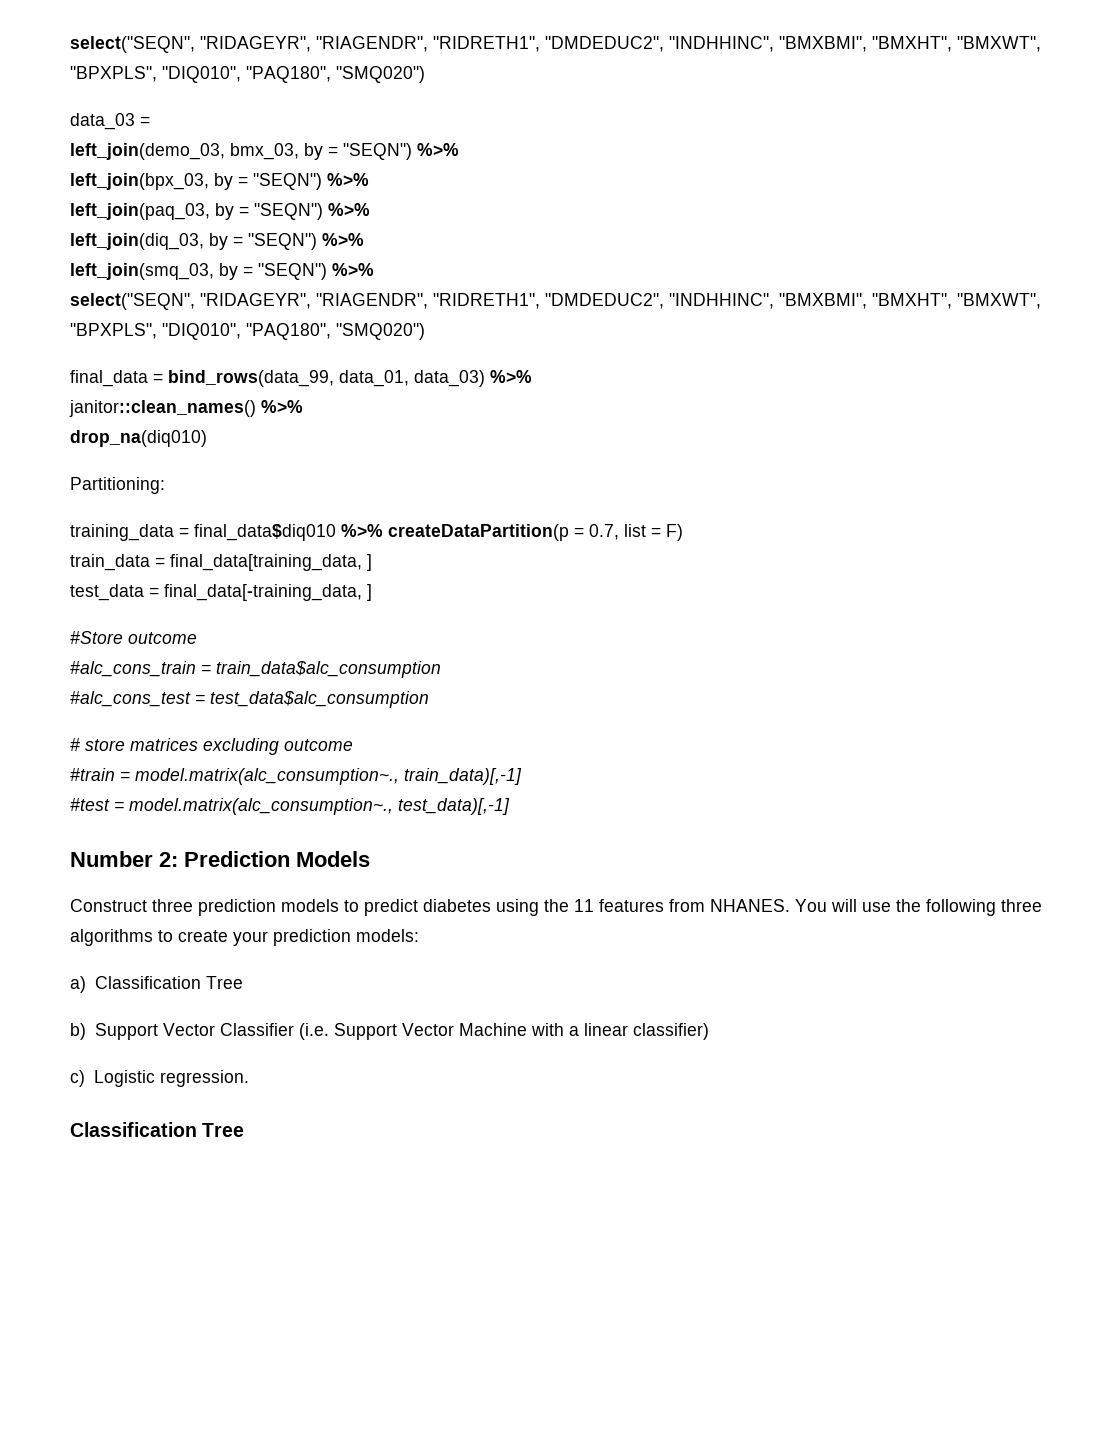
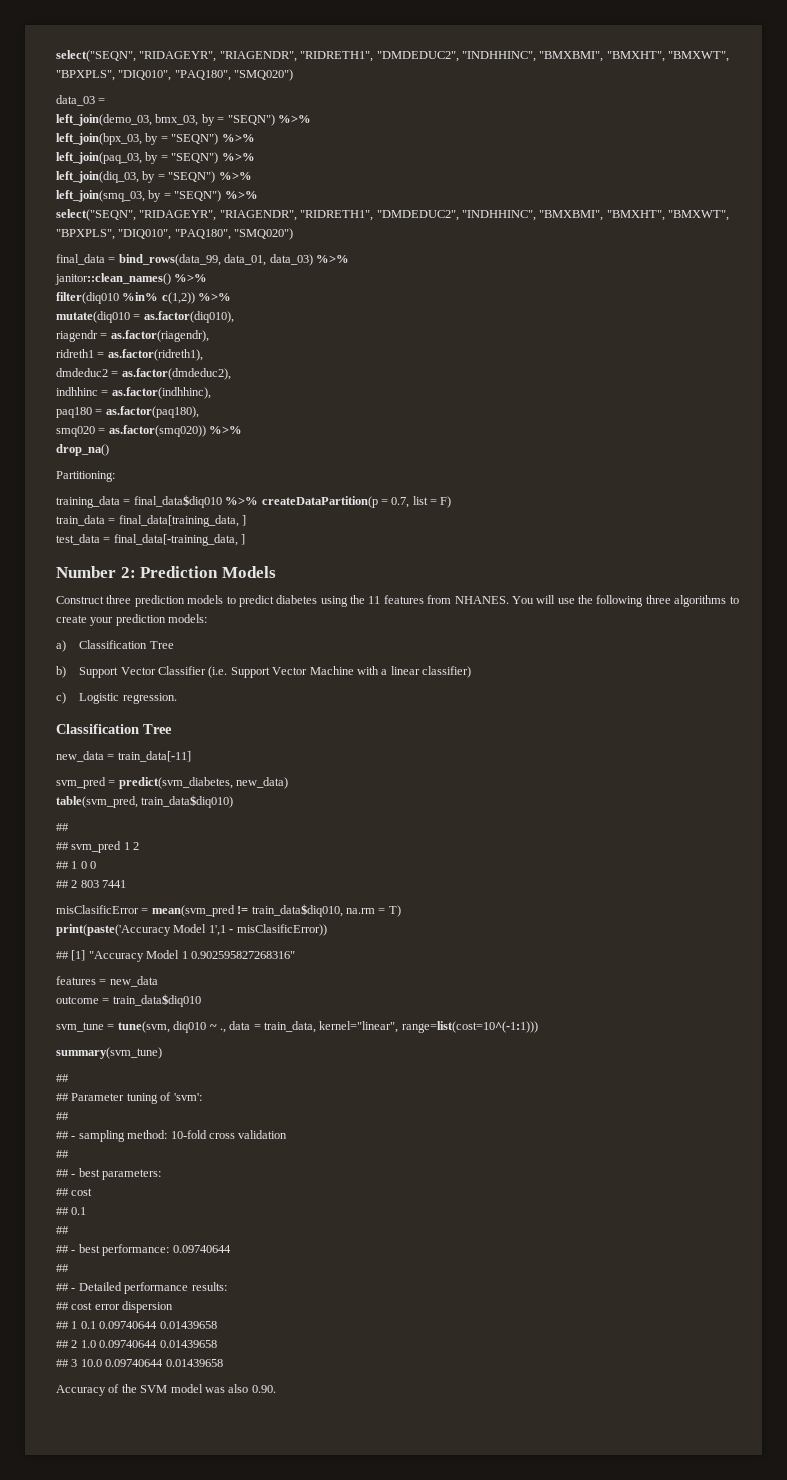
[70,430,207,447] drop_na(diq010) -> [56,292,232,304] [56,311,234,323] [56,330,209,342] [56,349,203,361] [56,368,231,380] [56,387,211,399] [56,406,199,418] [56,425,243,437] [56,444,109,456] filter(diq010 %in% c(1,2)) %>% // mutate(diq010 = as.factor(diq010), // riagendr = as.factor(riagendr), // ridreth1 = as.factor(ridreth1), // dmdeduc2 = as.factor(dmdeduc2), // indhhinc = as.factor(indhhinc), // paq180 = as.factor(paq180), // smq020 = as.factor(smq020)) %>% // drop_na()
[70,631,197,644] [70,661,441,678] [70,691,429,708] [70,738,353,755] [70,768,522,785] [70,798,510,815] // #Store outcome // #alc_cons_train = train_data$alc_consumption // #alc_cons_test = test_data$alc_consumption // # store matrices excluding outcome // #train = model.matrix(alc_consumption~., train_data)[,-1] // #test = model.matrix(alc_consumption~., test_data)[,-1] -> (246, 539) none
(245, 1130) none -> [56,751,191,762] [56,777,289,789] [56,795,234,808] [56,823,69,831] [56,841,140,853] [56,861,97,869] [56,880,127,888] [56,904,401,917] [56,924,327,936] [56,950,295,962] [56,976,158,987] [56,994,201,1007] [56,1021,538,1033] [56,1047,162,1059] [56,1074,69,1082] [56,1092,202,1104] [56,1112,69,1120] [56,1130,288,1142] [56,1150,69,1158] [56,1168,162,1180] [56,1188,93,1196] [56,1207,87,1215] [56,1226,69,1234] [56,1244,231,1256] [56,1264,69,1272] [56,1282,227,1294] [56,1301,174,1313] [56,1321,217,1329] [56,1340,217,1348] [56,1359,223,1367] [56,1384,276,1396] // new_data = train_data[-11] // svm_pred = predict(svm_diabetes, new_data) // table(svm_pred, train_data$diq010) // ## // ## svm_pred 1 2 // ## 1 0 0 // ## 2 803 7441 // misClasificError = mean(svm_pred != train_data$diq010, na.rm = T) // print(paste('Accuracy Model 1',1 - misClasificError)) // ## [1] "Accuracy Model 1 0.902595827268316" // features = new_data // outcome = train_data$diq010 // svm_tune = tune(svm, diq010 ~ ., data = train_data, kernel="linear", range=list(cost=10^(-1:1))) // summary(svm_tune) // ## // ## Parameter tuning of 'svm': // ## // ## - sampling method: 10-fold cross validation // ## // ## - best parameters: // ## cost // ## 0.1 // ## // ## - best performance: 0.09740644 // ## // ## - Detailed performance results: // ## cost error dispersion // ## 1 0.1 0.09740644 0.01439658 // ## 2 1.0 0.09740644 0.01439658 // ## 3 10.0 0.09740644 0.01439658 // Accuracy of the SVM model was also 0.90.

